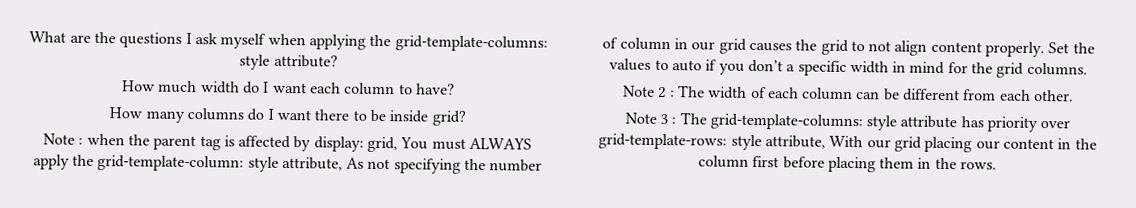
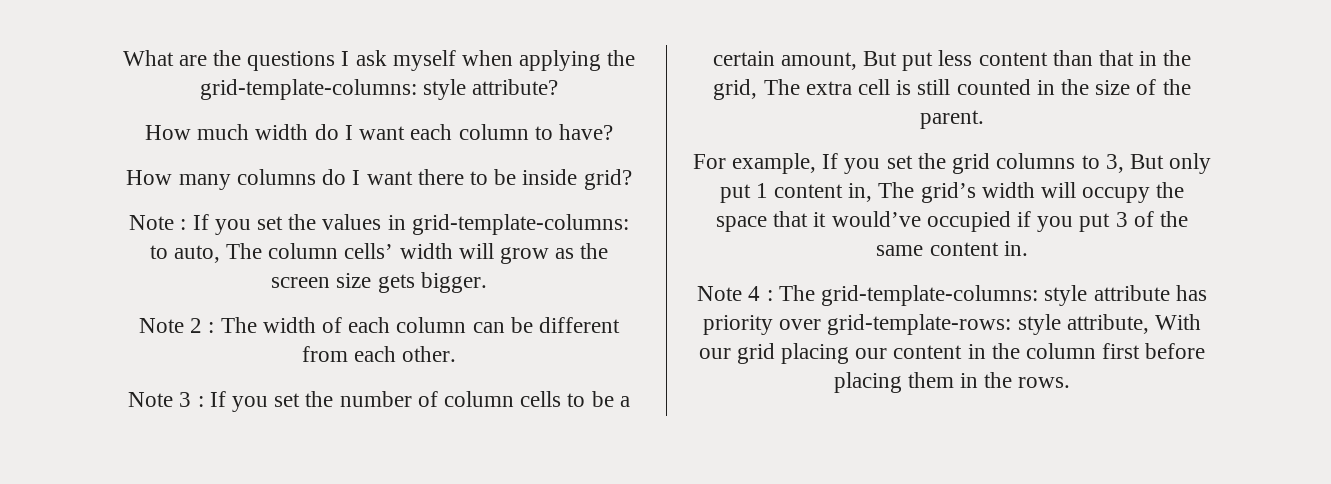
[86,133,533,153] [32,154,543,174] [602,37,1095,58] [609,58,1088,78] when the parent tag is affected by display: grid, You must ALWAYS apply the grid-template-column: style attribute, As not specifying the number of column in our grid causes the grid to not align content properly. Set the values to auto if you don’t a specific width in mind for the grid columns. -> [192,214,629,235] [149,243,609,264] [271,272,487,293] If you set the values in grid-template-columns: to auto, The column cells’ width will grow as the screen size gets bigger.
(677, 121) none -> [209,391,630,412] [712,50,1192,71] [713,79,1191,100] [920,110,984,129] [692,153,1212,174] [719,182,1185,203] [715,211,1189,232] [876,241,1028,256] [697,286,773,301] If you set the number of column cells to be a certain amount, But put less content than that in the grid, The extra cell is still counted in the size of the parent. // For example, If you set the grid columns to 3, But only put 1 content in, The grid’s width will occupy the space that it would’ve occupied if you put 3 of the same content in. // Note 4 :

